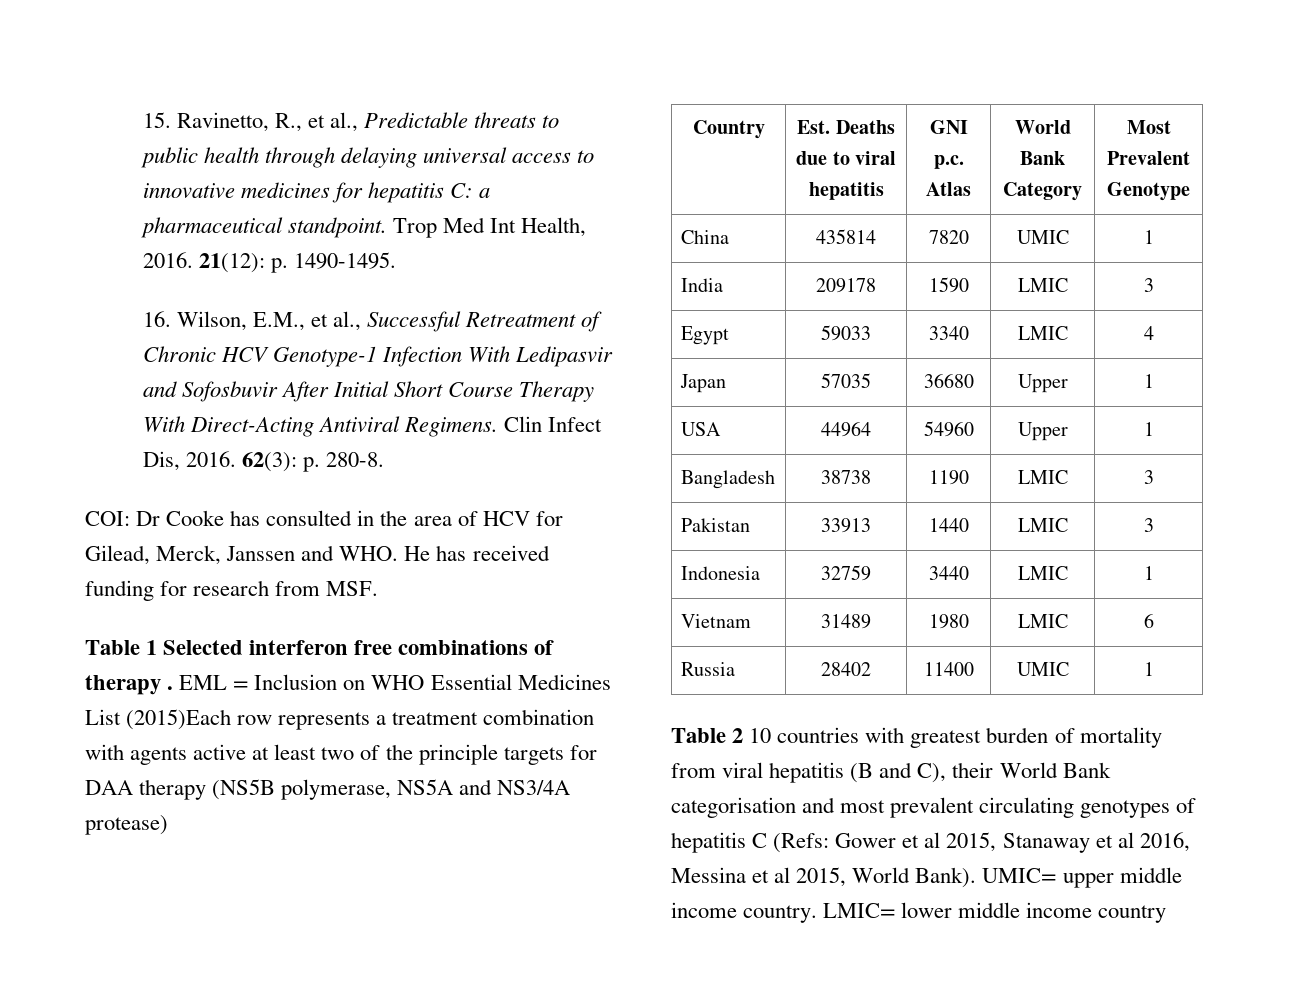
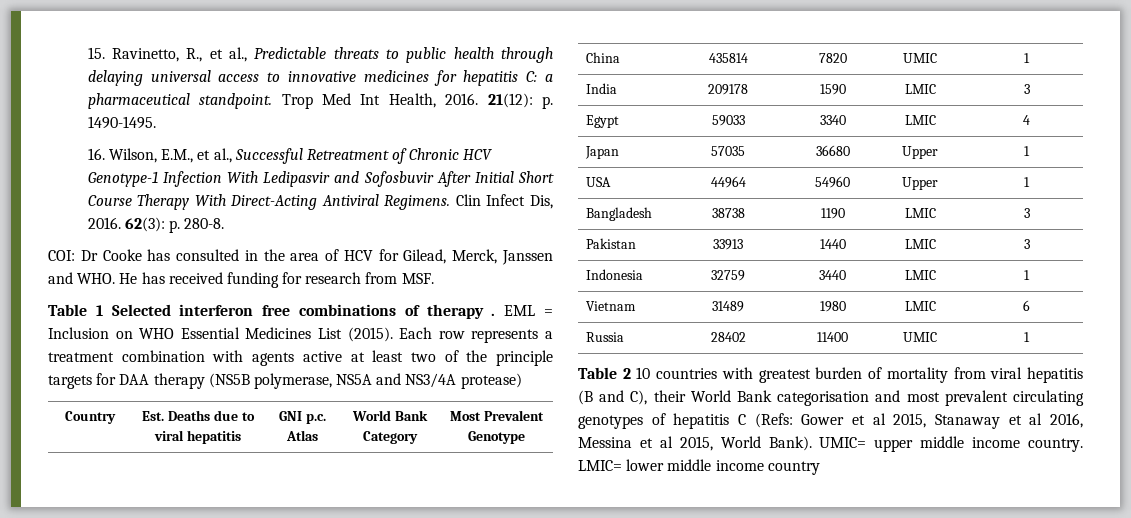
[126,709,232,730] (2015)Each -> [347,327,433,342] (2015). Each

